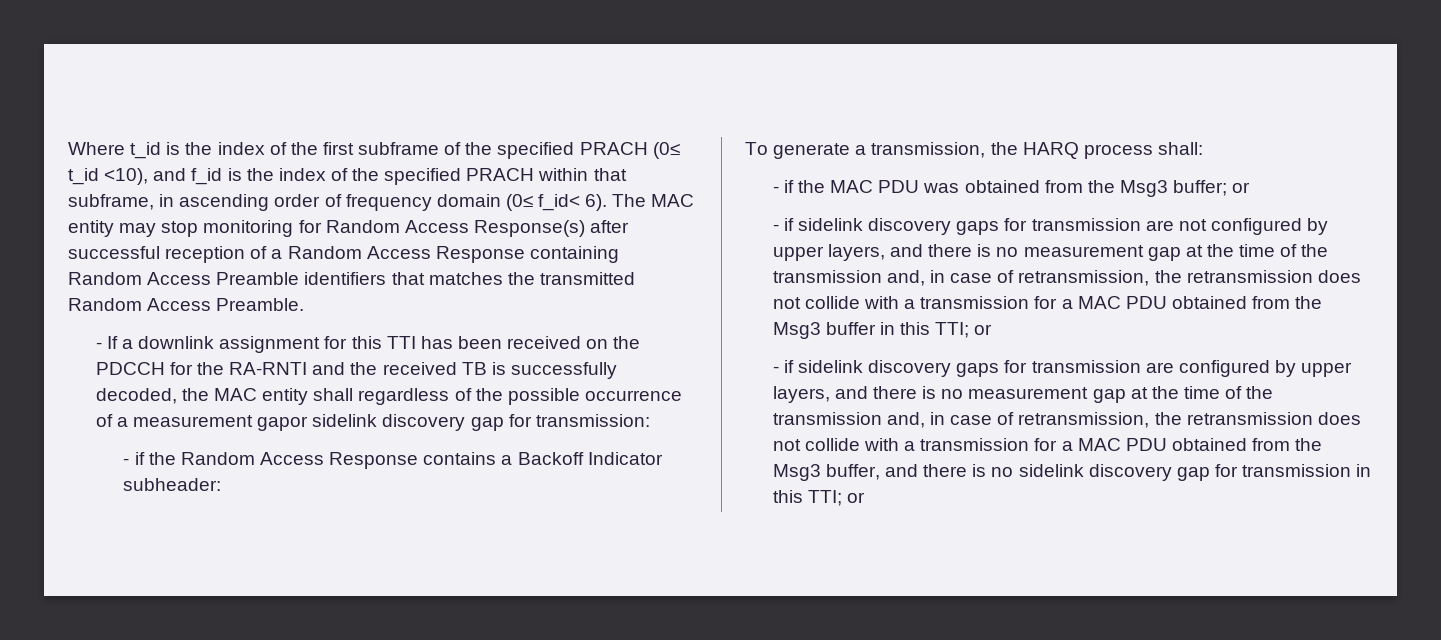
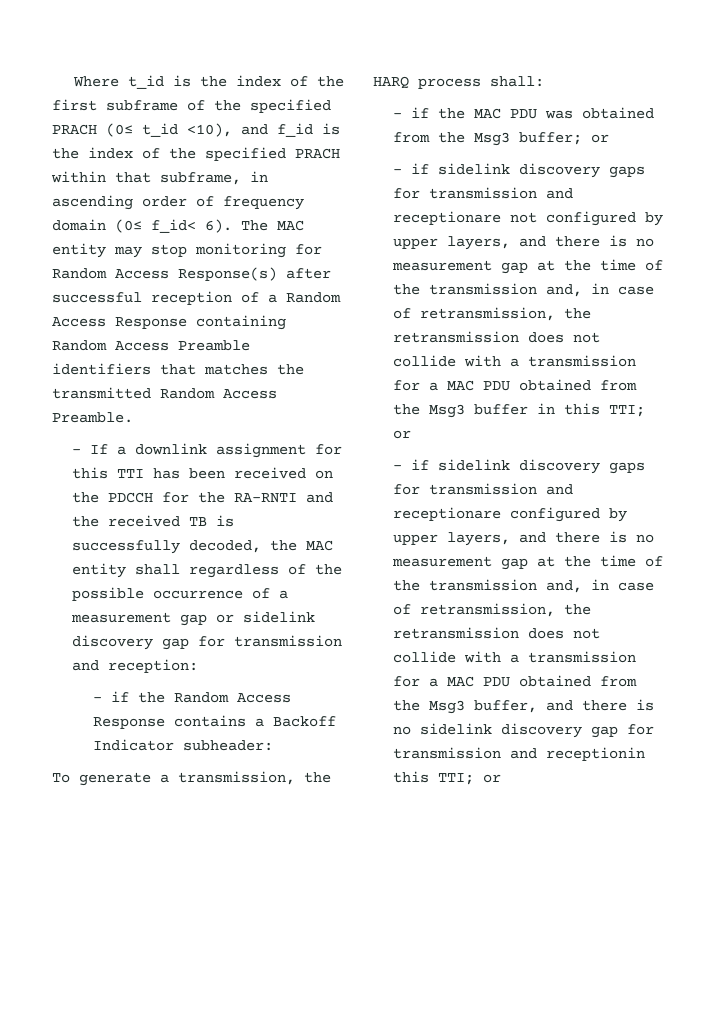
[257,414,650,431] gapor sidelink discovery gap for transmission: -> [180,611,316,626] [72,635,343,650] [72,659,199,673] gap or sidelink discovery gap for transmission and reception:
[1145,220,1174,231] are -> [546,188,574,199] [393,211,502,225] and receptionare
[1145,362,1174,373] are -> [546,484,574,495] [393,507,502,521] and receptionare
[1356,464,1372,477] in -> [510,747,646,761] and receptionin

